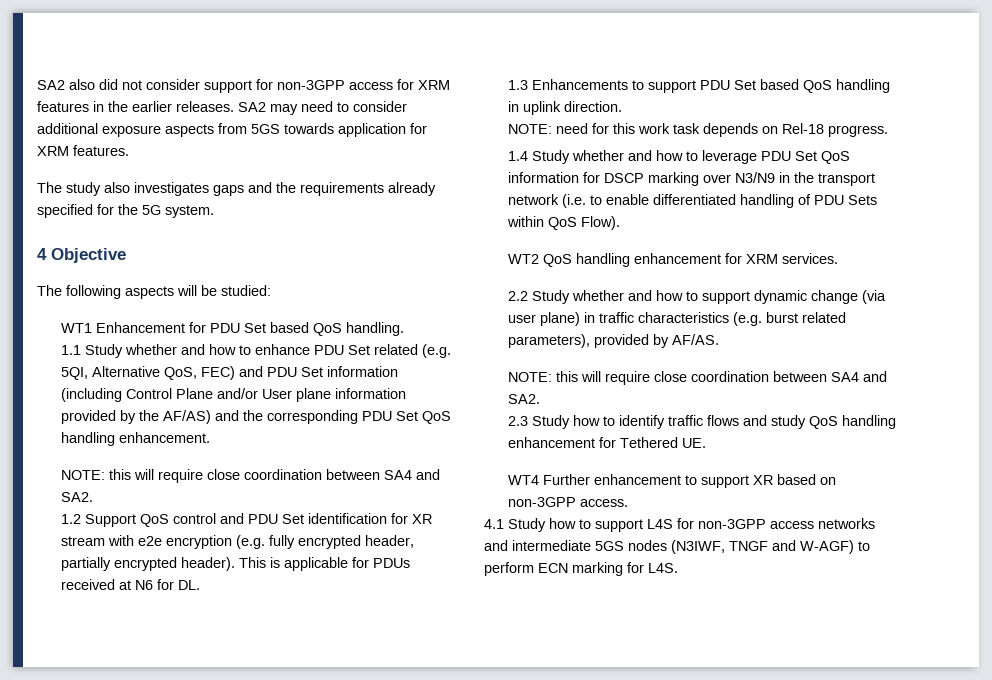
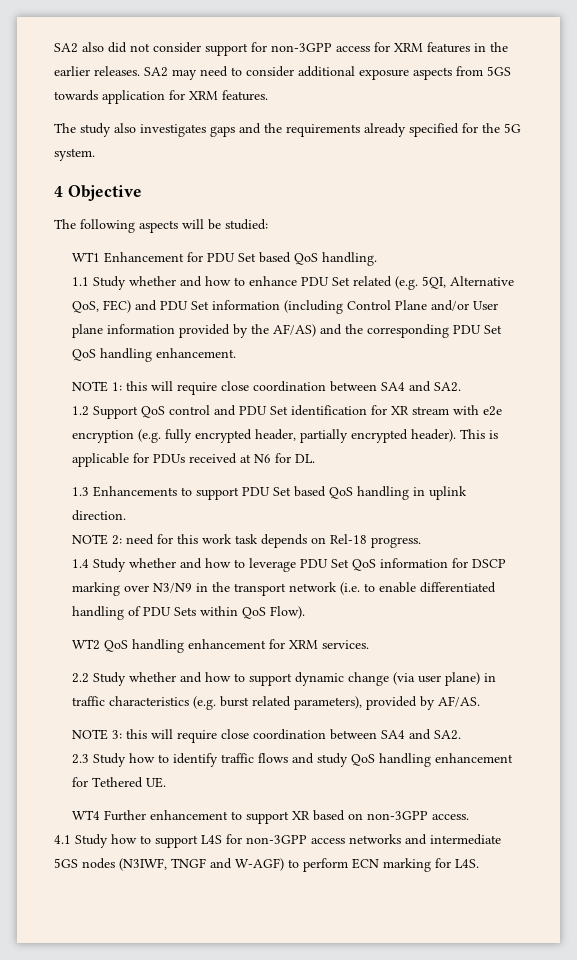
[61,470,106,480] NOTE: -> [72,381,123,392] NOTE 1:
[508,124,553,134] NOTE: -> [72,534,123,545] NOTE 2:
[508,372,553,382] NOTE: -> [72,729,123,740] NOTE 3:

